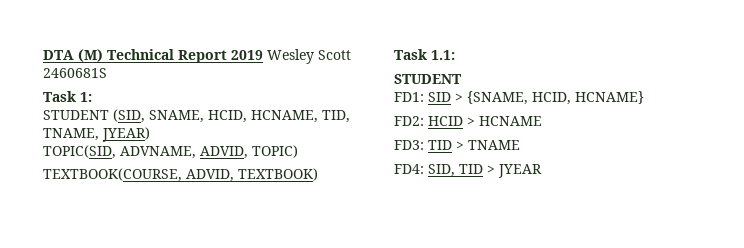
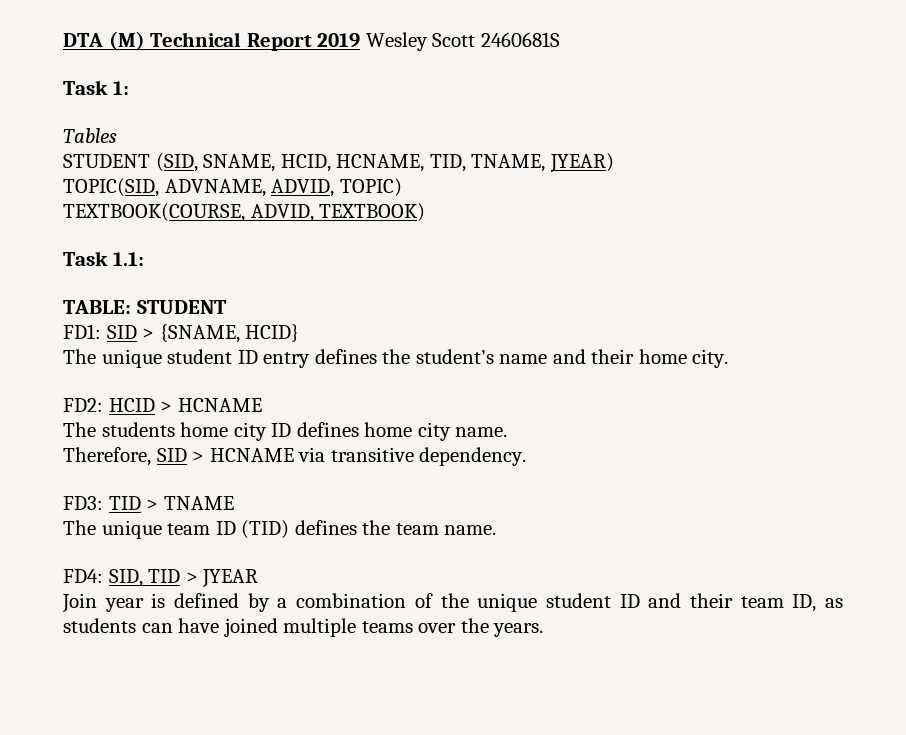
(92, 97) none -> [63,128,117,143] // Tables
(455, 55) none -> [63,300,131,314] TABLE:
[532,91,644,105] [394,116,542,126] [394,140,520,150] HCID, HCNAME} // FD2: HCID > HCNAME // FD3: TID > TNAME -> [245,324,300,342] [63,349,729,368] [63,398,262,412] [63,422,508,441] [63,447,527,466] [63,496,234,510] [63,520,497,539] HCID} // The unique student ID entry defines the student’s name and their home city. // FD2: HCID > HCNAME // The students home city ID defines home city name. // Therefore, SID > HCNAME via transitive dependency. // FD3: TID > TNAME // The unique team ID (TID) defines the team name.
(542, 171) none -> [62,593,843,613] [63,618,544,637] // Join year is defined by a combination of the unique student ID and their team ID, as students can have joined multiple teams over the years.

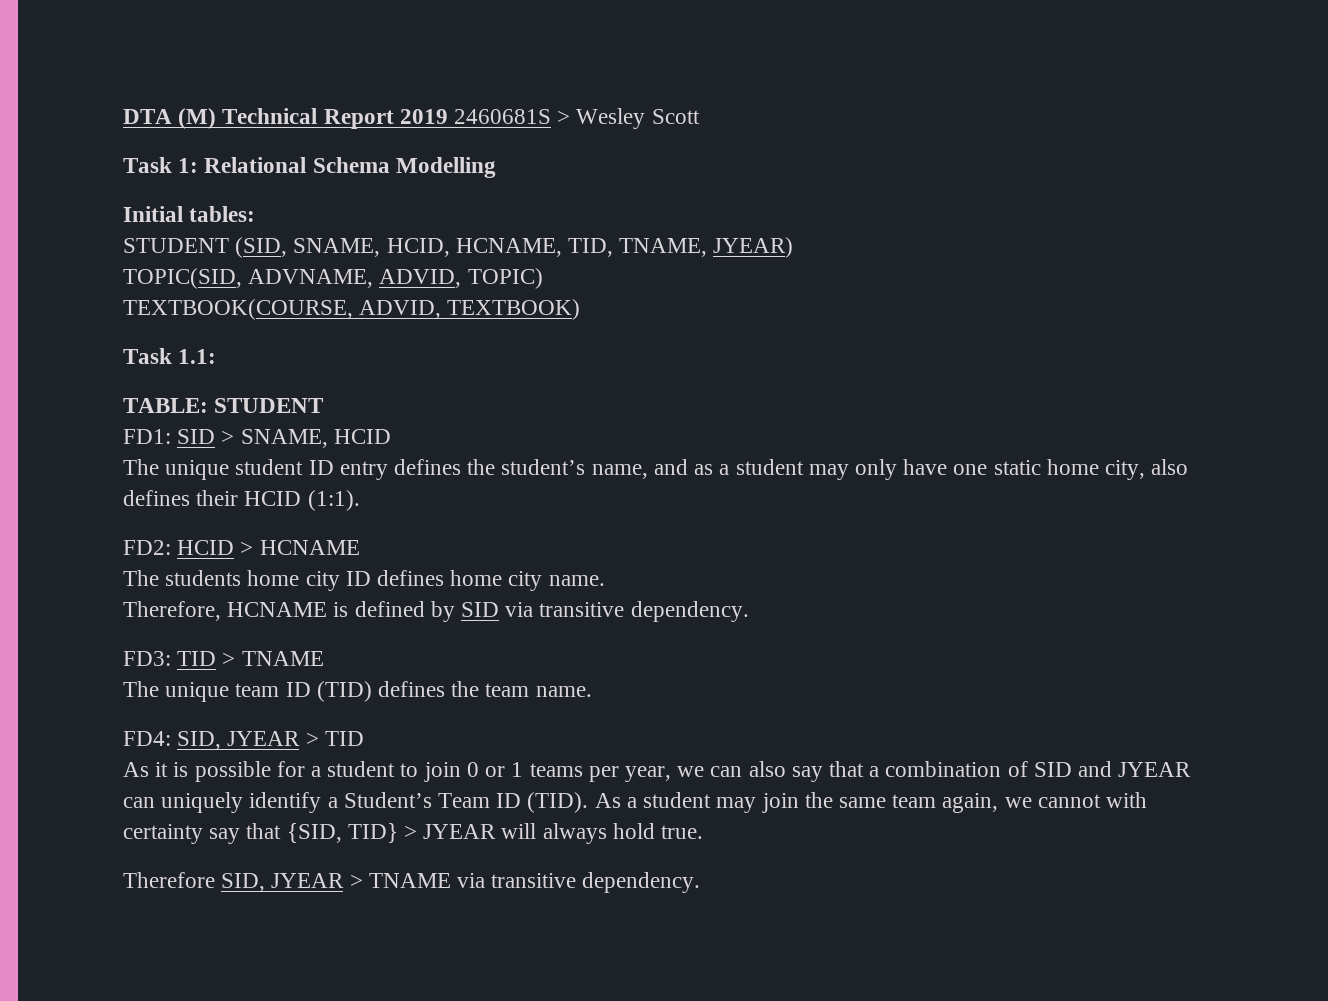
(361, 40) none -> [454,109,571,124] 2460681S >
[480,32,560,47] 2460681S -> (700, 116) none
[63,128,117,143] // Tables -> [204,157,496,178] [123,206,256,222] Relational Schema Modelling // Initial tables:
[159,324,300,343] {SNAME, HCID} -> [240,429,391,448] SNAME, HCID
[499,349,729,368] name and their home city. -> [591,459,1189,480] [123,490,360,511] name, and as a student may only have one static home city, also defines their HCID (1:1).
[156,448,294,462] SID > HCNAME -> [227,601,500,622] HCNAME is defined by SID
[148,569,259,588] [62,593,843,613] [63,618,544,637] TID > JYEAR // Join year is defined by a combination of the unique student ID and their team ID, as students can have joined multiple teams over the years. -> [227,731,364,746] [123,761,1192,782] [123,792,1147,813] [123,823,704,844] [123,872,701,893] JYEAR > TID // As it is possible for a student to join 0 or 1 teams per year, we can also say that a combination of SID and JYEAR can uniquely identify a Student’s Team ID (TID). As a student may join the same team again, we cannot with certainty say that {SID, TID} > JYEAR will always hold true. // Therefore SID, JYEAR > TNAME via transitive dependency.

